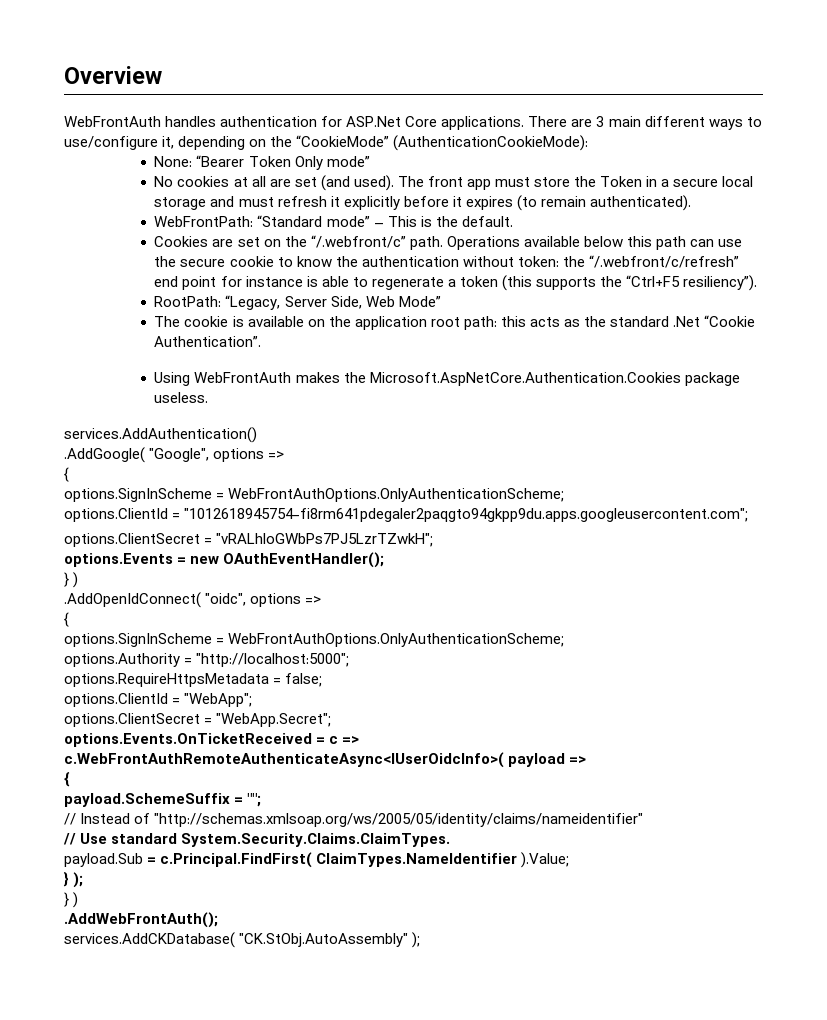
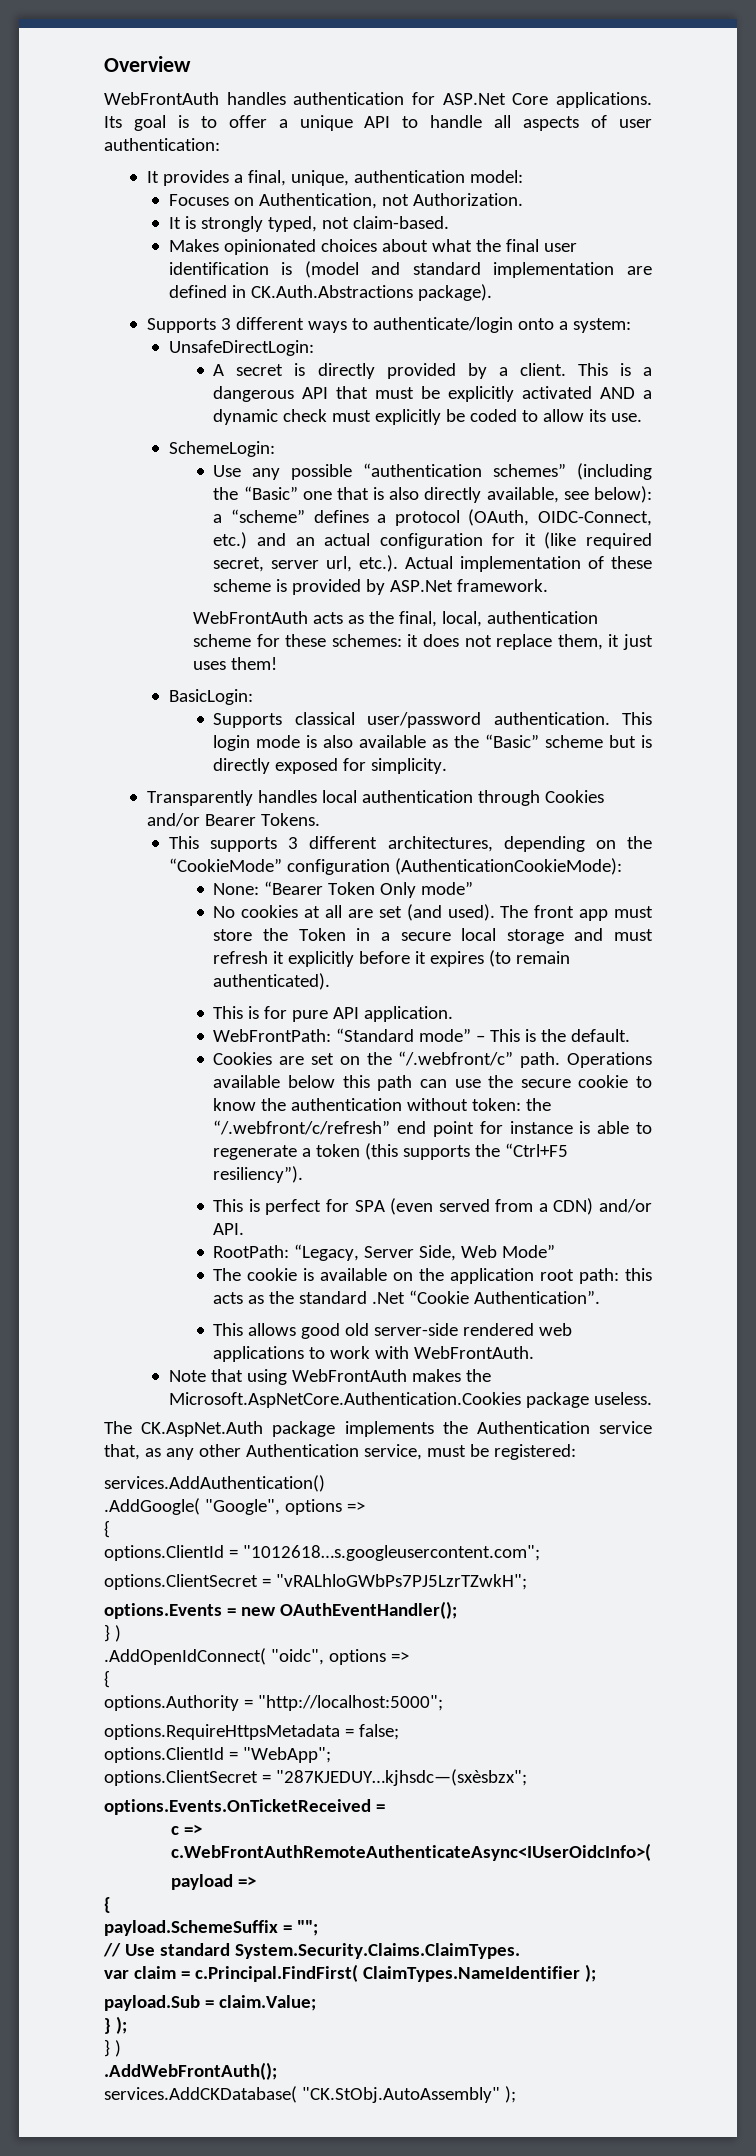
[528,116,762,130] [64,136,175,150] There are 3 main different ways to use/configure it, -> [104,115,652,131] [104,138,220,151] [146,170,523,186] [168,193,523,209] [168,216,449,232] [168,239,577,255] [168,261,652,278] [168,284,492,301] [146,317,631,333] [168,340,314,356] [213,363,653,379] [213,386,652,402] [213,409,643,425] [168,441,275,457] [213,463,652,480] [213,486,652,503] [213,509,652,526] [213,532,653,549] [213,555,652,572] [213,579,549,595] [193,611,598,627] [193,634,653,650] [193,657,278,670] [168,689,253,705] [213,712,652,728] [213,734,652,751] [213,758,448,774] [146,790,604,806] [146,813,320,827] [168,836,493,852] Its goal is to offer a unique API to handle all aspects of user authentication: // It provides a final, unique, authentication model: // Focuses on Authentication, not Authorization. // It is strongly typed, not claim-based. // Makes opinionated choices about what the final user identification is (model and standard implementation are defined in CK.Auth.Abstractions package). // Supports 3 different ways to authenticate/login onto a system: // UnsafeDirectLogin: // A secret is directly provided by a client. This is a dangerous API that must be explicitly activated AND a dynamic check must explicitly be coded to allow its use. // SchemeLogin: // Use any possible “authentication schemes” (including the “Basic” one that is also directly available, see below): a “scheme” defines a protocol (OAuth, OIDC-Connect, etc.) and an actual configuration for it (like required secret, server url, etc.). Actual implementation of these scheme is provided by ASP.Net framework. // WebFrontAuth acts as the final, local, authentication scheme for these schemes: it does not replace them, it just uses them! // BasicLogin: // Supports classical user/password authentication. This login mode is also available as the “Basic” scheme but is directly exposed for simplicity. // Transparently handles local authentication through Cookies and/or Bearer Tokens. // This supports 3 different architectures,
(390, 141) none -> [286,859,390,875] configuration
(691, 203) none -> [213,1006,454,1022] // This is for pure API application.
(758, 283) none -> [213,1198,653,1215] [213,1223,245,1235] // This is perfect for SPA (even served from a CDN) and/or API.
[154,372,191,386] Using -> [213,1323,573,1339] [213,1346,535,1362] [168,1369,287,1385] This allows good old server-side rendered web applications to work with WebFrontAuth. // Note that using
(209, 397) none -> [104,1421,652,1437] [104,1444,576,1460] // The CK.AspNet.Auth package implements the Authentication service that, as any other Authentication service, must be registered:
[64,488,565,502] [64,508,749,522] // options.SignInScheme = WebFrontAuthOptions.OnlyAuthenticationScheme; // options.ClientId = "1012618945754-fi8rm641pdegaler2paqgto94gkpp9du.apps.googleusercontent.com"; -> [104,1545,540,1561] // options.ClientId = "1012618…s.googleusercontent.com";
[64,633,565,647] // options.SignInScheme = WebFrontAuthOptions.OnlyAuthenticationScheme; -> (110, 1679) none
[216,713,332,727] "WebApp.Secret"; -> [275,1769,527,1786] "287KJEDUY…kjhsdc—(sxèsbzx";
(326, 740) none -> (385, 1808) //
(504, 760) none -> (651, 1852) //
[64,813,644,827] // // Instead of "http://schemas.xmlsoap.org/ws/2005/05/identity/claims/nameidentifier" -> (318, 1928) none
[64,853,143,867] payload.Sub -> [104,1966,176,1979] var claim
[521,852,570,868] ).Value; -> [584,1964,596,1982] [104,1995,316,2011] ); // payload.Sub = claim.Value;

